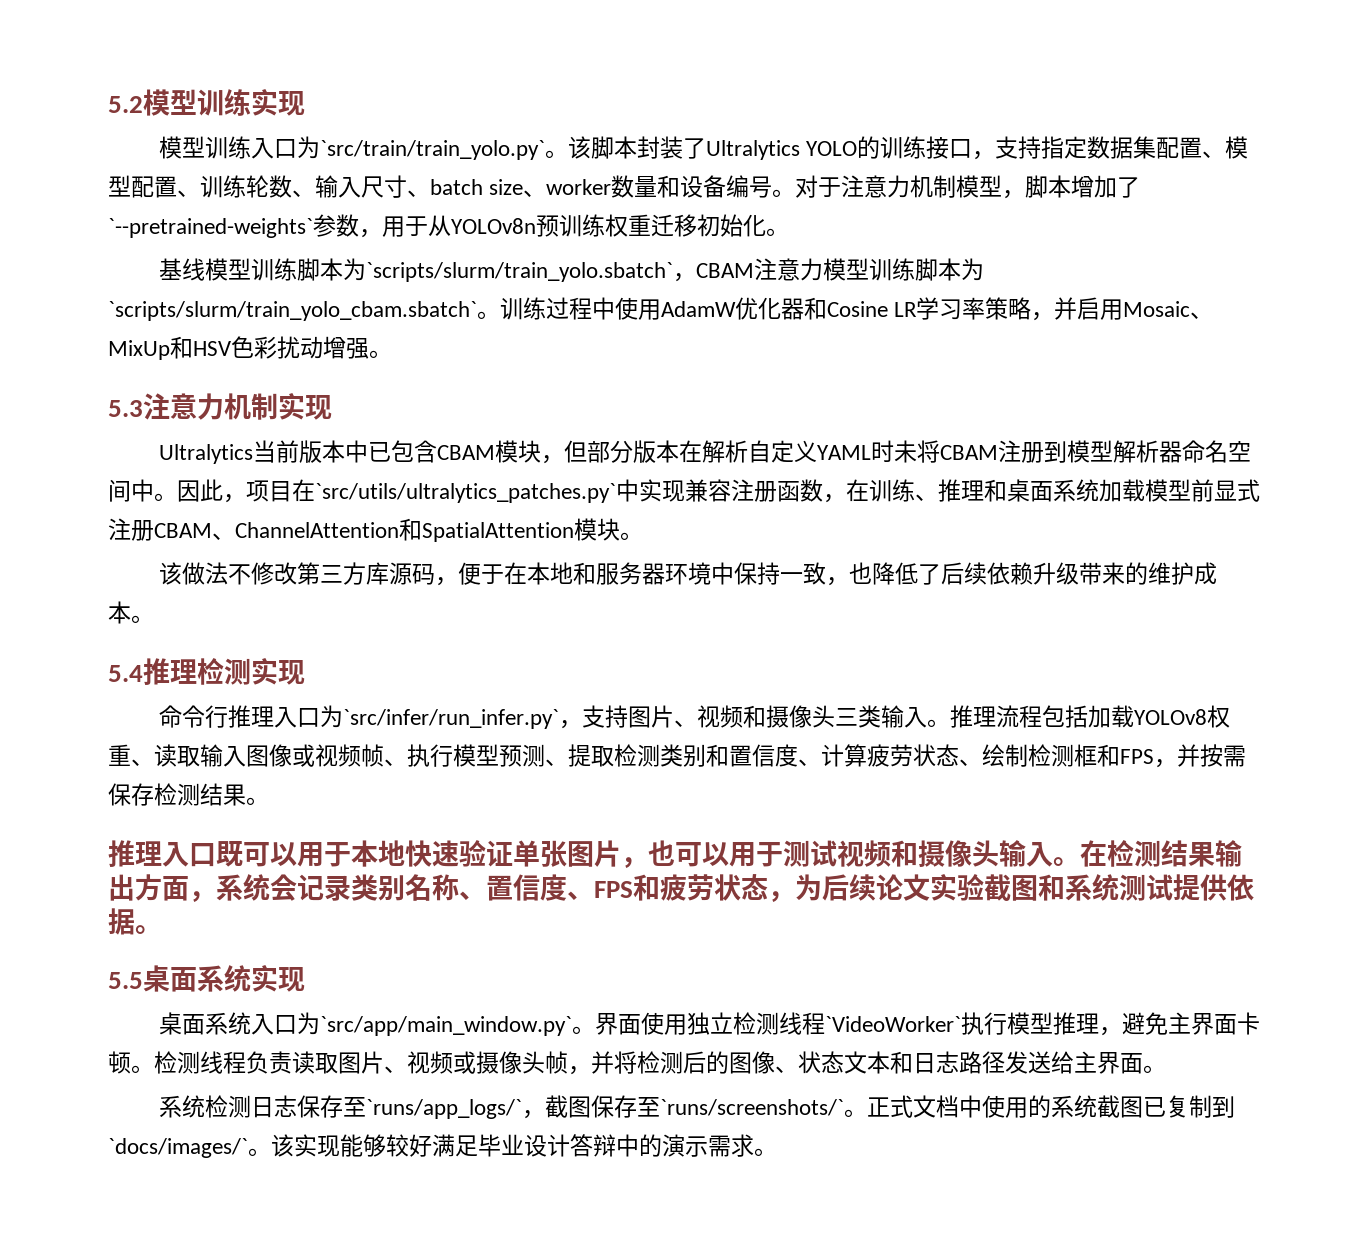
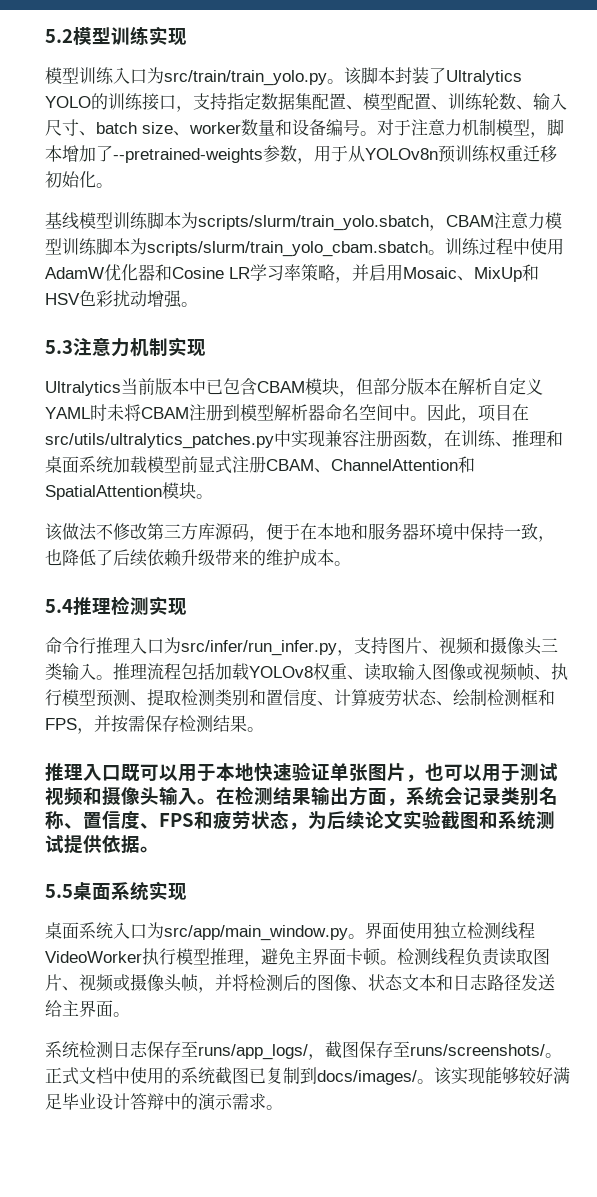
[320,140,546,160] `src/train/train_yolo.py` -> [164,70,327,86] src/train/train_yolo.py
[108,218,313,238] `--pretrained-weights` -> [113,148,263,163] --pretrained-weights
[366,262,674,282] `scripts/slurm/train_yolo.sbatch` -> [198,215,429,231] scripts/slurm/train_yolo.sbatch
[108,301,477,321] `scripts/slurm/train_yolo_cbam.sbatch` -> [147,241,428,257] scripts/slurm/train_yolo_cbam.sbatch
[315,483,616,503] `src/utils/ultralytics_patches.py` -> [45,433,274,449] src/utils/ultralytics_patches.py
[343,709,560,729] `src/infer/run_infer.py` -> [181,640,337,656] src/infer/run_infer.py
[320,1016,573,1036] `src/app/main_window.py` -> [164,925,348,941] src/app/main_window.py
[825,1016,962,1032] `VideoWorker` -> [45,951,142,963] VideoWorker
[366,1099,523,1119] `runs/app_logs/` -> [198,1044,308,1060] runs/app_logs/
[660,1099,845,1116] `runs/screenshots/` -> [410,1044,545,1056] runs/screenshots/
[108,1138,248,1158] `docs/images/` -> [317,1070,417,1085] docs/images/

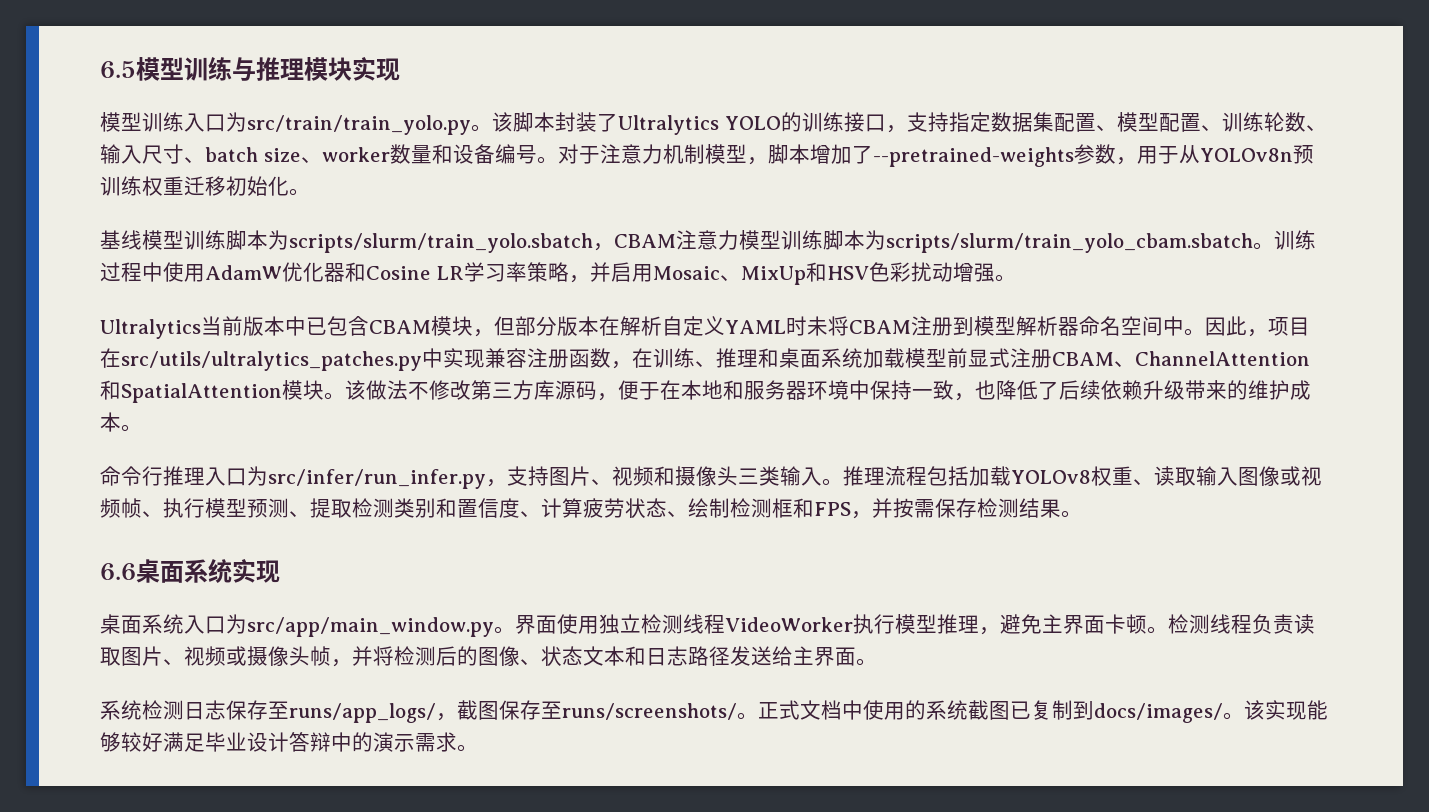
[45,26,149,45] 5.2模型训练 -> [100,57,352,81] 6.5模型训练与推理模块
[45,337,206,357] // 5.3注意力机制实现 -> (1016, 278) none
(213, 496) // -> (345, 396) none
[45,596,187,616] // 5.4推理检测实现 -> (142, 428) none
[45,762,558,782] [45,786,558,806] [45,810,555,830] [45,834,159,854] [45,884,73,898] 推理入口既可以用于本地快速验证单张图片，也可以用于测试视频和摄像头输入。在检测结果输出方面，系统会记录类别名称、置信度、FPS和疲劳状态，为后续论文实验截图和系统测试提供依据。 // 5.5 -> [100,563,136,581] 6.6

